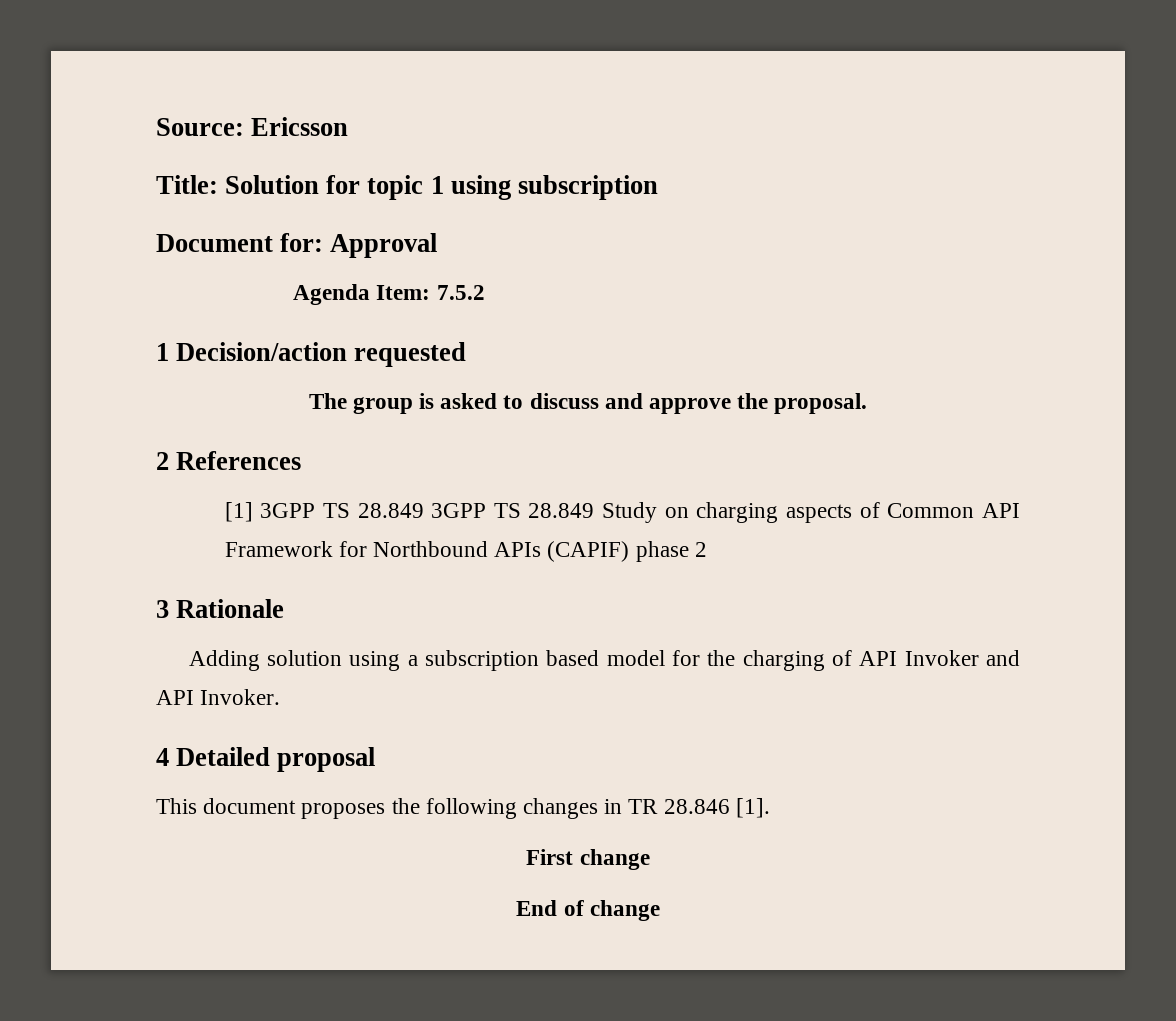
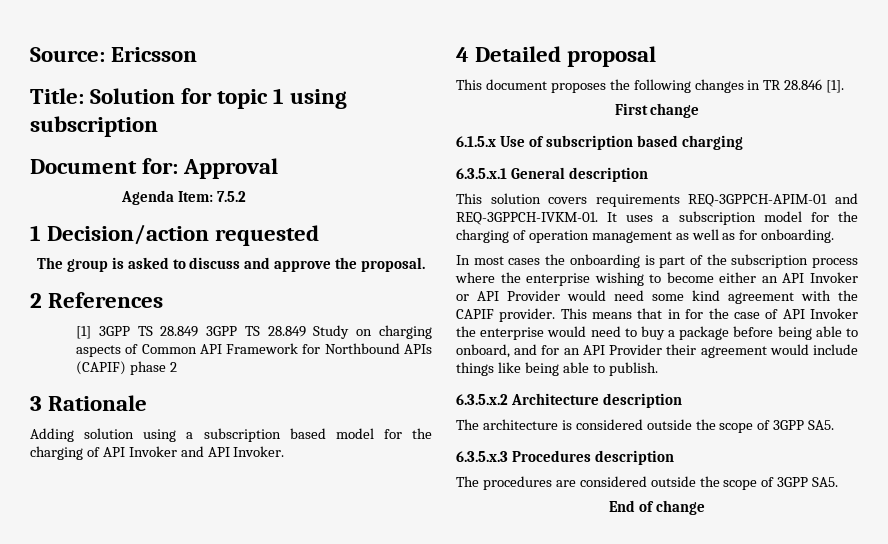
(650, 859) none -> [456,135,743,150] [456,167,648,182] [456,193,858,207] [456,211,858,225] [456,229,835,243] [456,254,858,268] [455,272,858,286] [456,290,858,304] [456,308,859,322] [456,326,858,340] [456,344,858,358] [456,362,658,376] [456,393,682,408] [456,419,835,433] [456,450,674,465] [456,476,839,490] // 6.1.5.x Use of subscription based charging // 6.3.5.x.1 General description // This solution covers requirements REQ-3GPPCH-APIM-01 and REQ-3GPPCH-IVKM-01. It uses a subscription model for the charging of operation management as well as for onboarding. // In most cases the onboarding is part of the subscription process where the enterprise wishing to become either an API Invoker or API Provider would need some kind agreement with the CAPIF provider. This means that in for the case of API Invoker the enterprise would need to buy a package before being able to onboard, and for an API Provider their agreement would include things like being able to publish. // 6.3.5.x.2 Architecture description // The architecture is considered outside the scope of 3GPP SA5. // 6.3.5.x.3 Procedures description // The procedures are considered outside the scope of 3GPP SA5.

